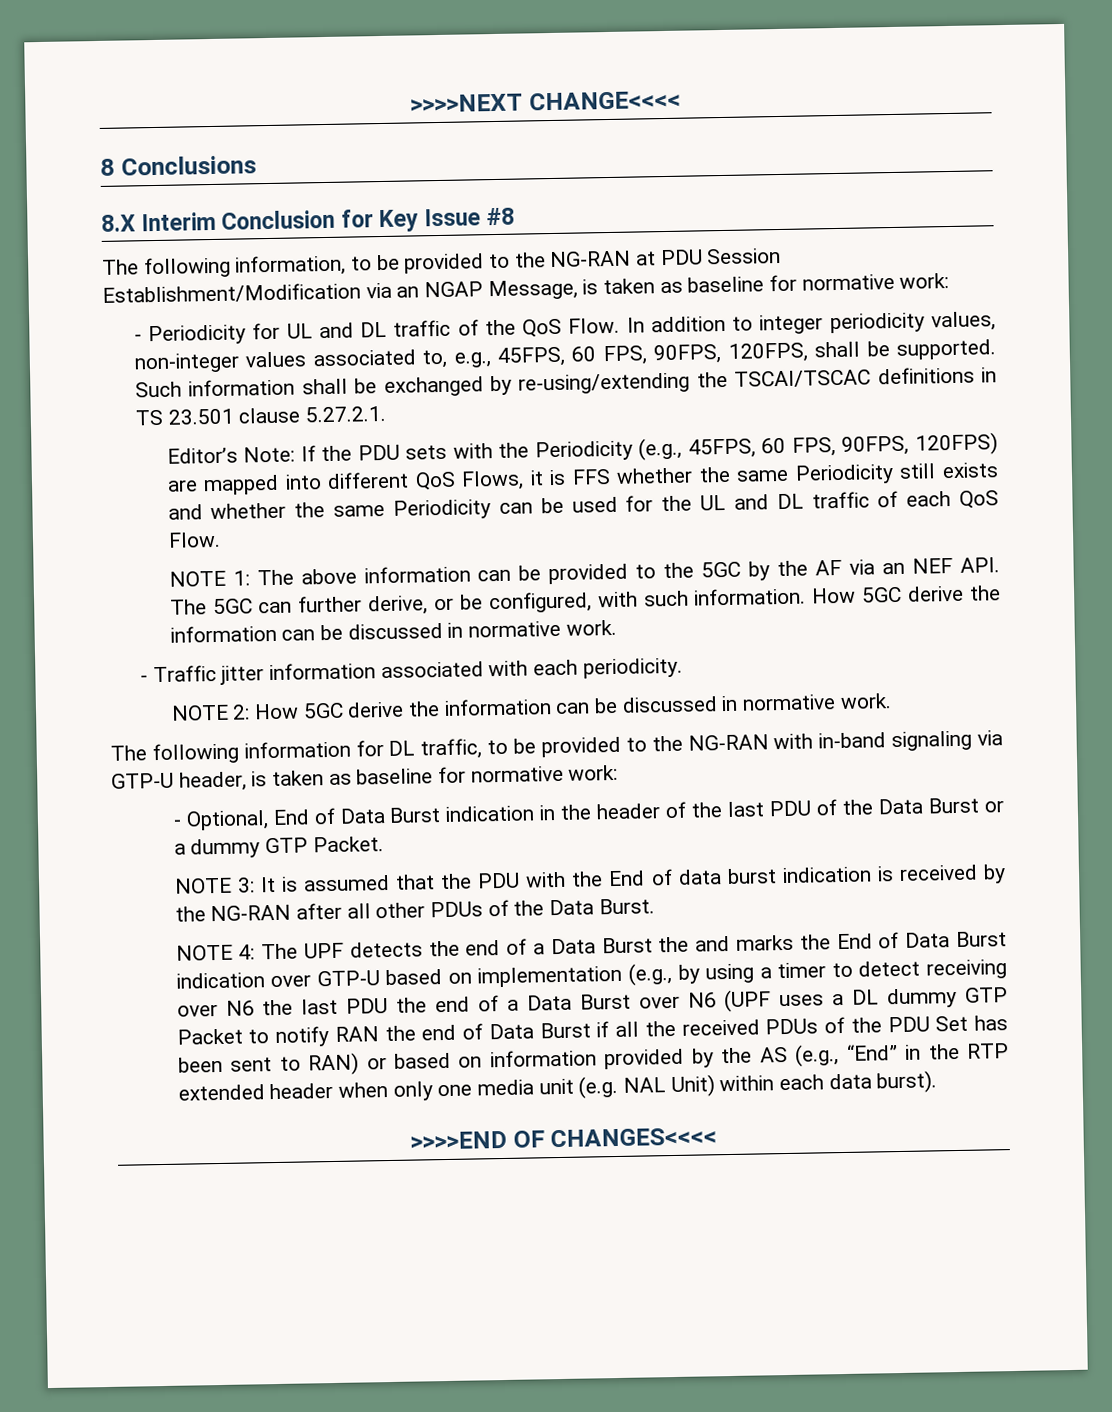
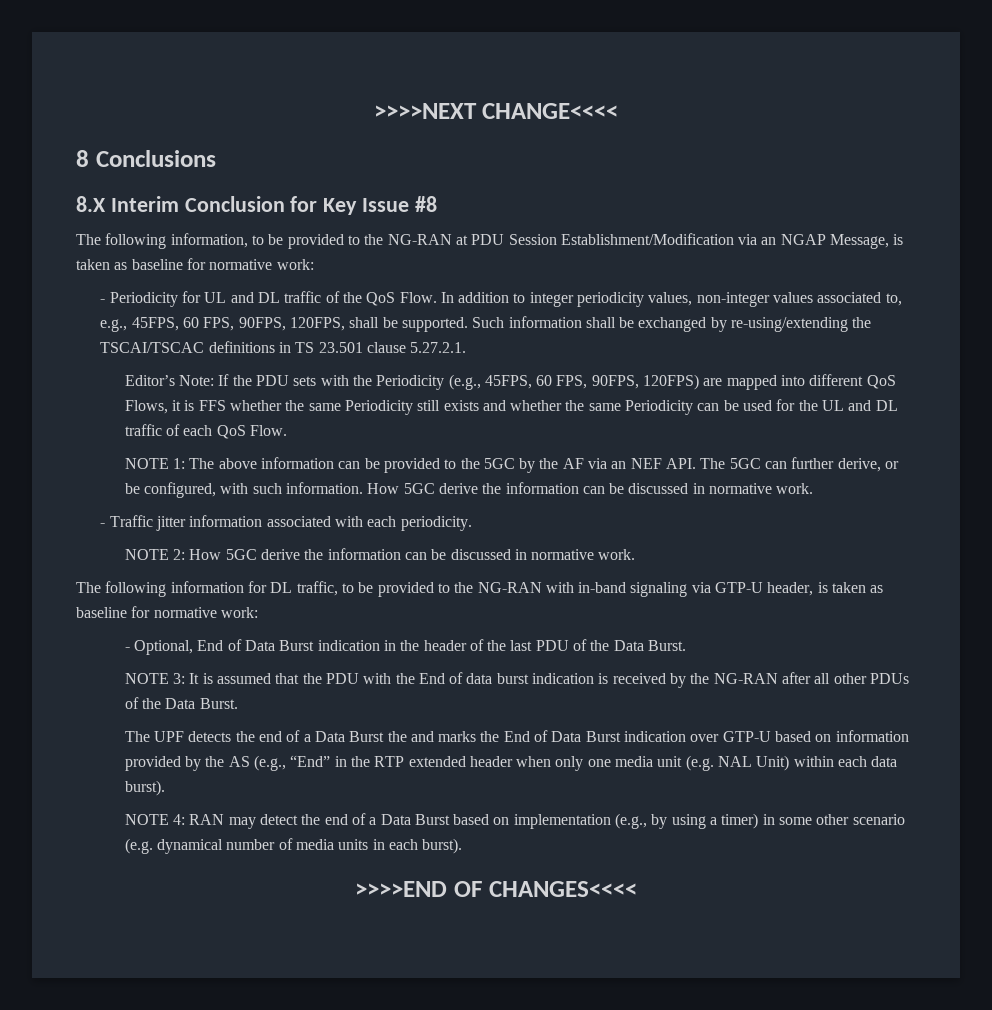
[928,797,1005,814] [173,836,384,859] Burst or a dummy GTP Packet. -> [648,640,687,651] Burst.
[175,944,256,961] NOTE 4: -> (238, 703) none
[477,959,1008,988] [176,987,1008,1017] [176,1015,1008,1047] [177,1052,483,1076] implementation (e.g., by using a timer to detect receiving over N6 the last PDU the end of a Data Burst over N6 (UPF uses a DL dummy GTP Packet to notify RAN the end of Data Burst if all the received PDUs of the PDU Set has been sent to RAN) or based on -> (832, 738) none
(938, 1082) none -> [124,813,905,829] [124,838,463,854] // NOTE 4: RAN may detect the end of a Data Burst based on implementation (e.g., by using a timer) in some other scenario (e.g. dynamical number of media units in each burst).

